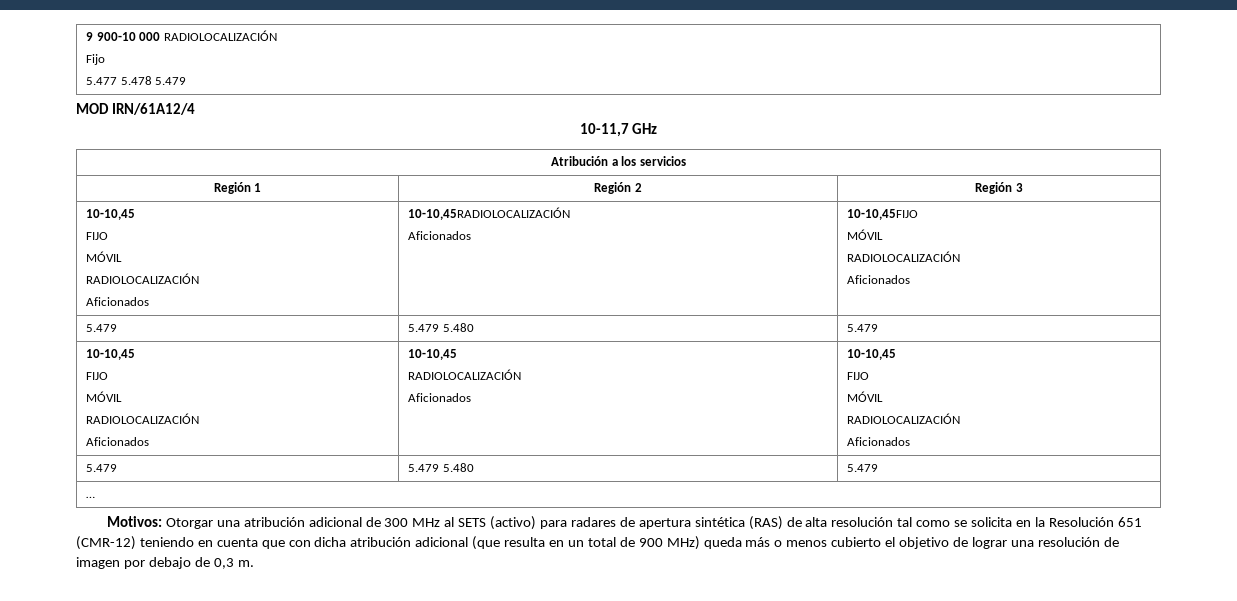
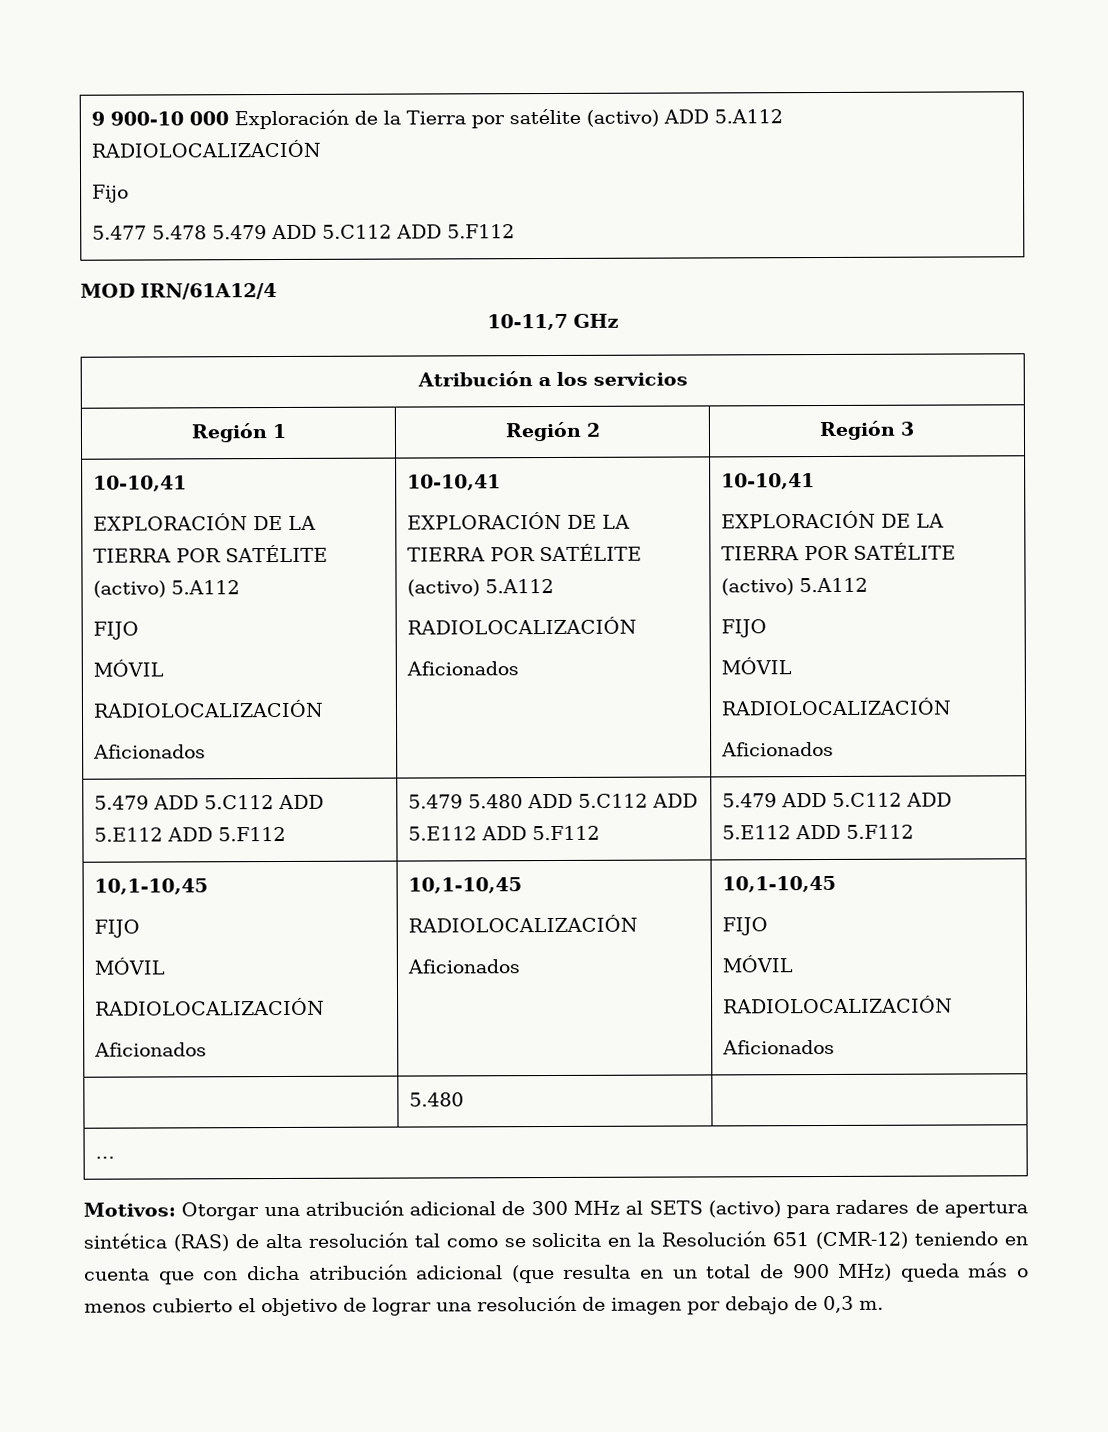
(161, 36) none -> [233,108,783,130] Exploración de la Tierra por satélite (activo) ADD 5.A112
(187, 81) none -> [270,224,515,240] ADD 5.C112 ADD 5.F112
[86,209,136,220] [86,232,109,240] [86,251,123,262] [86,273,200,284] [86,297,150,306] [408,207,571,220] [408,231,472,240] [847,209,919,220] [847,229,884,240] [847,251,961,262] [847,275,911,284] [86,324,118,332] [408,323,474,332] [847,324,879,332] [86,349,136,360] [86,372,109,380] [86,391,123,402] [86,413,200,424] [86,437,150,446] [408,349,458,360] [408,369,522,380] [408,393,472,402] [847,349,897,360] 10-10,45 // FIJO // MÓVIL // RADIOLOCALIZACIÓN // Aficionados | 10-10,45RADIOLOCALIZACIÓN // Aficionados | 10-10,45FIJO // MÓVIL // RADIOLOCALIZACIÓN // Aficionados // 5.479 | 5.479 5.480 | 5.479 // 10-10,45 // FIJO // MÓVIL // RADIOLOCALIZACIÓN // Aficionados | 10-10,45 // RADIOLOCALIZACIÓN // Aficionados | 10-10,45 -> [92,475,187,492] [92,513,316,531] [92,544,328,563] [92,580,240,598] [92,621,139,640] [92,659,164,677] [92,699,324,718] [92,744,206,759] [406,474,501,491] [406,511,630,530] [406,543,642,562] [406,579,554,597] [406,616,637,635] [405,661,519,676] [720,473,815,490] [720,510,944,529] [720,542,956,561] [720,577,868,596] 10-10,41 // EXPLORACIÓN DE LA TIERRA POR SATÉLITE (activo) 5.A112 // FIJO // MÓVIL // RADIOLOCALIZACIÓN // Aficionados | 10-10,41 // EXPLORACIÓN DE LA TIERRA POR SATÉLITE (activo) 5.A112 // RADIOLOCALIZACIÓN // Aficionados | 10-10,41 // EXPLORACIÓN DE LA TIERRA POR SATÉLITE (activo) 5.A112
[408,463,474,472] [847,464,879,472] | 5.479 5.480 | 5.479 -> [152,794,324,810] [93,826,286,842] [407,793,698,809] [407,825,600,841] [721,792,952,808] [721,824,914,840] [93,878,208,895] [93,919,140,938] [93,957,165,975] [94,997,325,1016] [93,1042,207,1057] [407,877,522,894] [407,914,638,933] [406,959,520,974] [721,875,836,893] [721,917,768,936] [721,955,793,973] [722,995,953,1014] [721,1039,835,1055] [408,1092,464,1107] ADD 5.C112 ADD 5.E112 ADD 5.F112 | 5.479 5.480 ADD 5.C112 ADD 5.E112 ADD 5.F112 | 5.479 ADD 5.C112 ADD 5.E112 ADD 5.F112 // 10,1-10,45 // FIJO // MÓVIL // RADIOLOCALIZACIÓN // Aficionados | 10,1-10,45 // RADIOLOCALIZACIÓN // Aficionados | 10,1-10,45 // FIJO // MÓVIL // RADIOLOCALIZACIÓN // Aficionados // | 5.480 |

